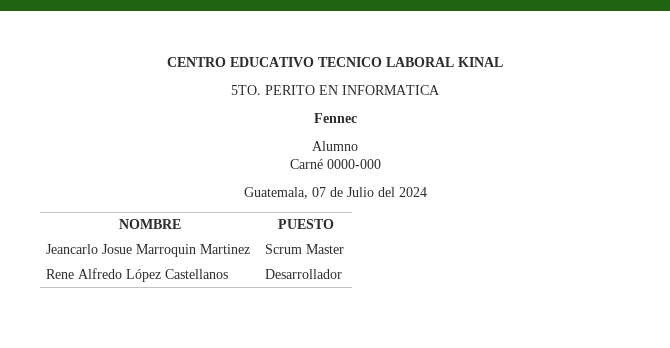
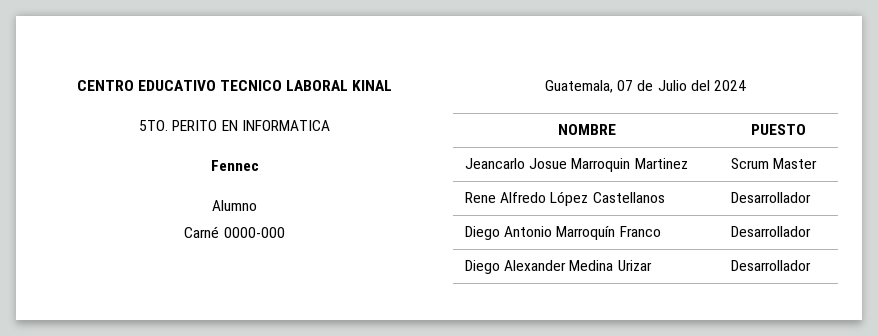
(342, 274) none -> [464,226,661,240] [730,226,811,237] [464,260,652,274] [730,260,811,271] // Diego Antonio Marroquín Franco | Desarrollador // Diego Alexander Medina Urizar | Desarrollador

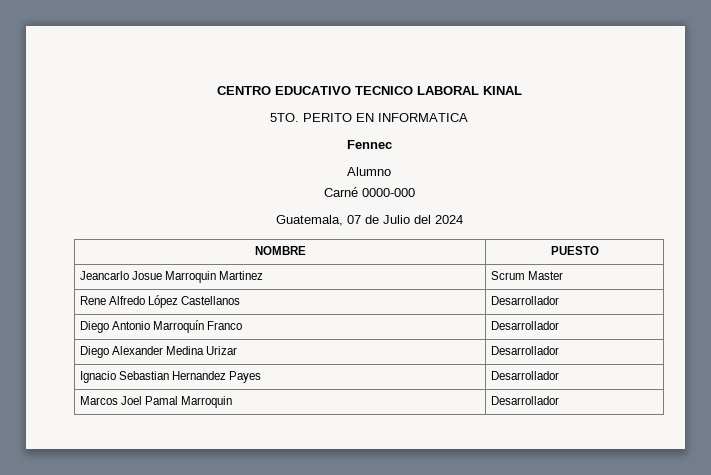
(811, 265) none -> [79,371,261,383] [490,371,559,380] [79,396,232,408] [490,396,559,405] // Ignacio Sebastian Hernandez Payes | Desarrollador // Marcos Joel Pamal Marroquin | Desarrollador

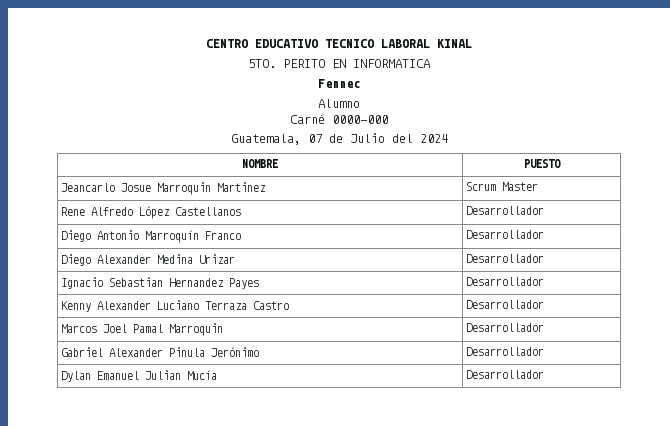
(559, 375) none -> [61,300,290,312] [466,300,545,309] // Kenny Alexander Luciano Terraza Castro | Desarrollador
(559, 400) none -> [61,347,260,357] [466,347,545,356] [61,370,218,382] [466,370,545,379] // Gabriel Alexander Pinula Jerónimo | Desarrollador // Dylan Emanuel Julian Mucía | Desarrollador

